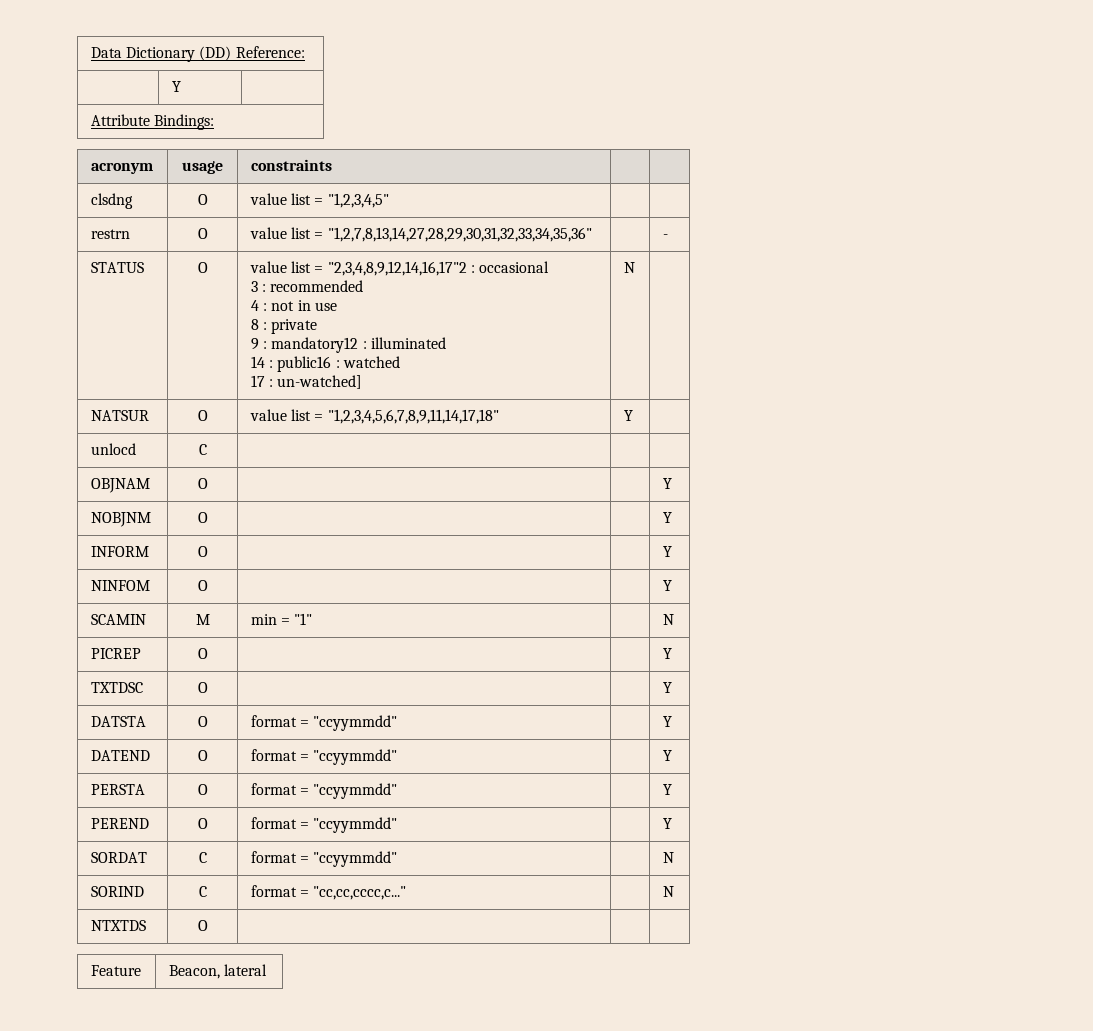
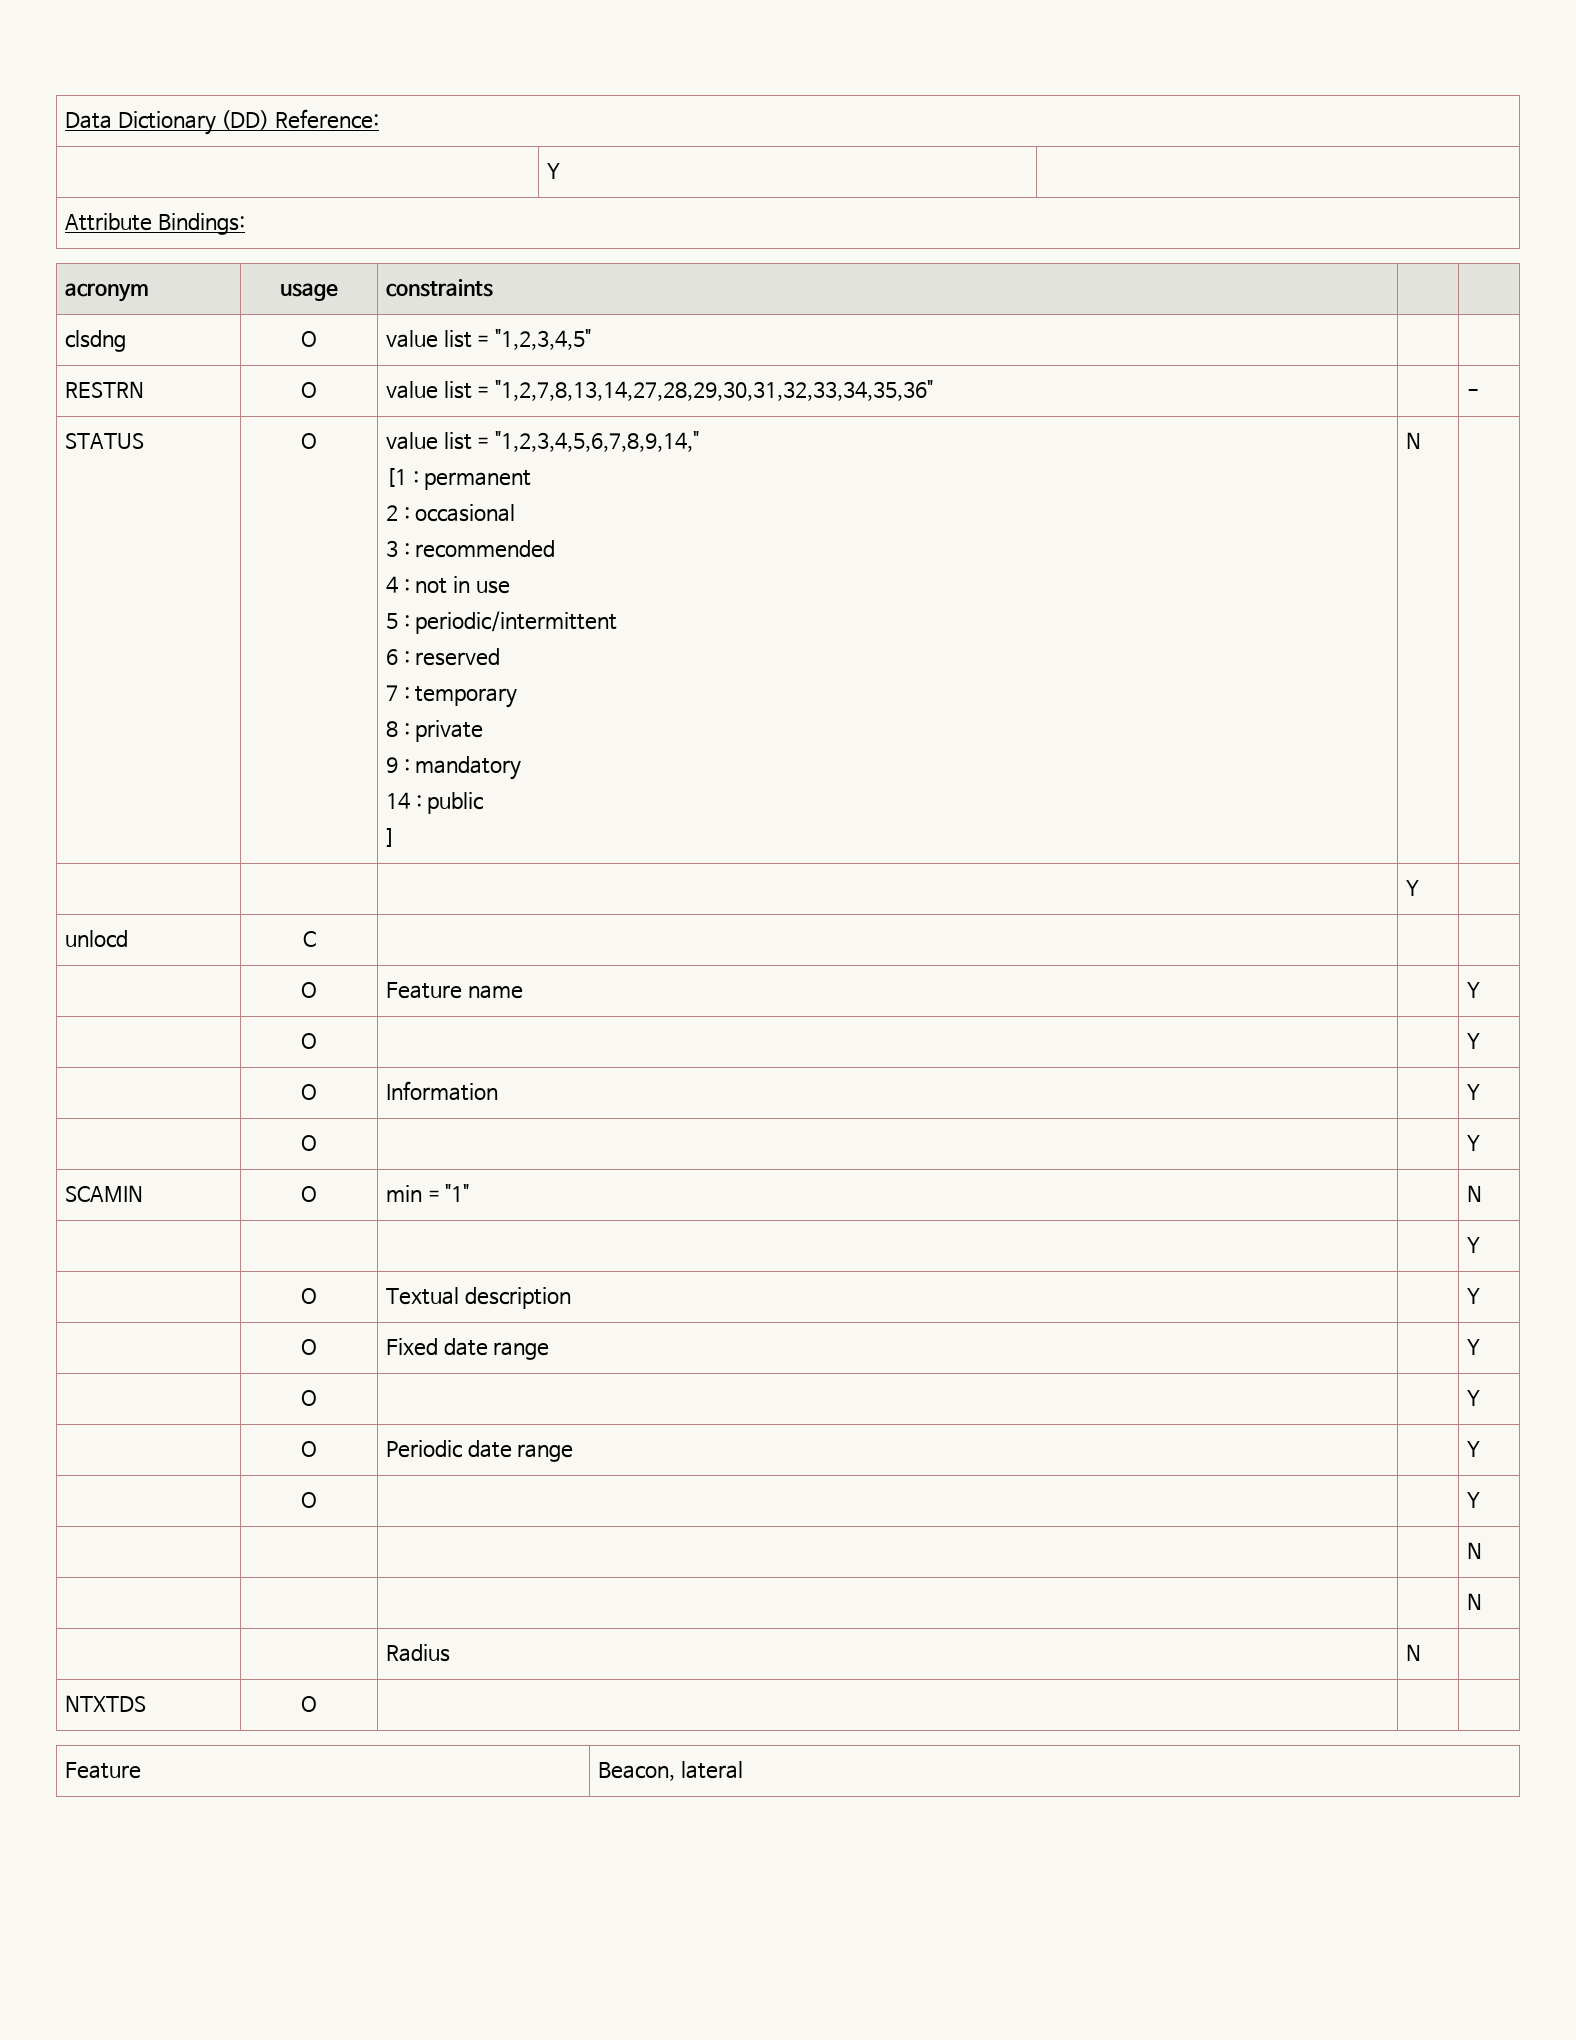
[90,229,130,239] restrn -> [65,381,145,398] RESTRN
[327,261,467,276] "2,3,4,8,9,12,14,16,17"2 -> [495,431,700,452] [386,468,532,490] [386,505,399,521] "1,2,3,4,5,6,7,8,9,14," // [1 : permanent // 2
(338, 306) none -> [386,611,618,634] [386,648,501,666] [386,685,518,708] // 5 : periodic/intermittent // 6 : reserved // 7 : temporary
[271,337,447,353] mandatory12 : illuminated -> [415,756,522,780] mandatory
[277,356,401,372] [250,375,363,389] [623,262,635,273] [90,410,149,421] [197,410,208,421] [249,409,499,424] public16 : watched // 17 : un-watched] | N | // NATSUR | O | value list = "1,2,3,4,5,6,7,8,9,11,14,17,18" -> [427,792,484,814] [386,828,396,847] [1406,432,1422,449] public // ] | N | // | |
[90,478,150,493] [197,478,208,489] [662,478,672,489] [90,512,151,527] [197,512,208,523] [662,512,672,523] [90,546,149,557] [197,546,208,557] [662,546,672,557] [90,580,150,591] OBJNAM | O | | | Y // NOBJNM | O | | | Y // INFORM | O | | | Y // NINFOM -> [301,982,317,998] [386,982,523,999] [1467,982,1481,998] [301,1033,317,1049] [1467,1033,1481,1049] [301,1084,317,1100] [386,1081,499,1101] [1467,1084,1481,1100] | O | Feature name | | Y // | O | | | Y // | O | Information | | Y //
[195,614,210,625] M -> [301,1186,317,1202] O
[90,648,141,659] [197,648,208,659] [662,648,672,659] [90,682,143,693] [197,682,208,693] [662,682,672,693] [90,716,146,727] [197,716,208,727] [250,715,398,731] [662,716,672,727] [90,750,150,761] [197,750,208,761] [250,749,398,765] [662,750,672,761] [90,784,145,795] [197,784,208,795] [250,783,398,799] [662,784,672,795] [90,818,149,829] [197,818,208,829] [250,817,398,833] [662,818,672,829] [90,852,147,863] [198,852,207,863] [250,851,398,867] [662,852,674,863] [90,886,144,897] [198,886,207,897] [250,885,407,900] [662,886,674,897] PICREP | O | | | Y // TXTDSC | O | | | Y // DATSTA | O | format = "ccyymmdd" | | Y // DATEND | O | format = "ccyymmdd" | | Y // PERSTA | O | format = "ccyymmdd" | | Y // PEREND | O | format = "ccyymmdd" | | Y // SORDAT | C | format = "ccyymmdd" | | N // SORIND | C | format = "cc,cc,cccc,c..." | | N -> [1467,1237,1481,1253] [301,1288,317,1304] [386,1287,571,1309] [1467,1288,1481,1304] [301,1339,317,1355] [386,1338,550,1360] [1467,1339,1481,1355] [301,1390,317,1406] [1467,1390,1481,1406] [301,1441,317,1457] [386,1440,574,1462] [1467,1441,1481,1457] [301,1492,317,1508] [1467,1492,1481,1508] [1467,1542,1483,1559] [1467,1593,1483,1610] [386,1644,451,1662] [1406,1644,1422,1661] | | | | Y // | O | Textual description | | Y // | O | Fixed date range | | Y // | O | | | Y // | O | Periodic date range | | Y // | O | | | Y // | | | | N // | | | | N // | | Radius | N |

